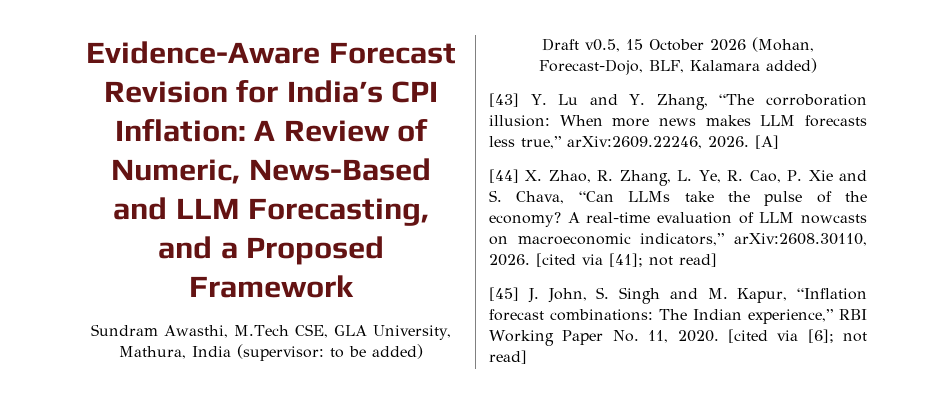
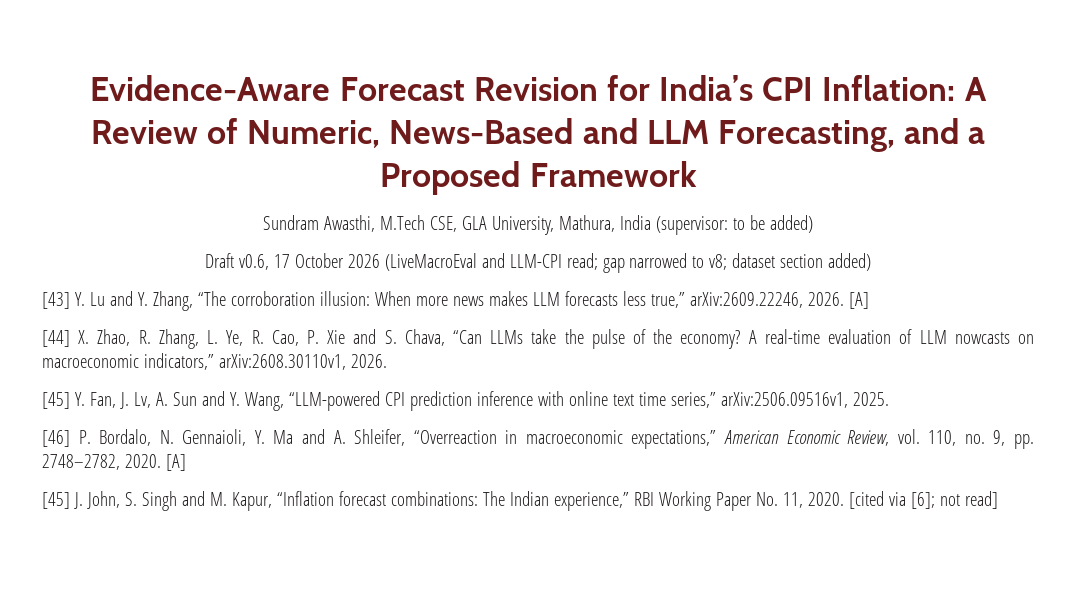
[585,37,814,52] [539,59,760,75] v0.5, 15 October 2026 (Mohan, Forecast-Dojo, BLF, Kalamara -> [238,253,824,273] v0.6, 17 October 2026 (LiveMacroEval and LLM-CPI read; gap narrowed to v8; dataset section
[734,233,867,246] [489,253,717,267] arXiv:2608.30110, 2026. [cited via [41]; not read] -> [218,354,387,370] [42,391,889,411] [42,429,1034,449] [42,454,186,471] arXiv:2608.30110v1, 2026. // [45] Y. Fan, J. Lv, A. Sun and Y. Wang, “LLM-powered CPI prediction inference with online text time series,” arXiv:2506.09516v1, 2025. // [46] P. Bordalo, N. Gennaioli, Y. Ma and A. Shleifer, “Overreaction in macroeconomic expectations,” American Economic Review, vol. 110, no. 9, pp. 2748–2782, 2020. [A]

